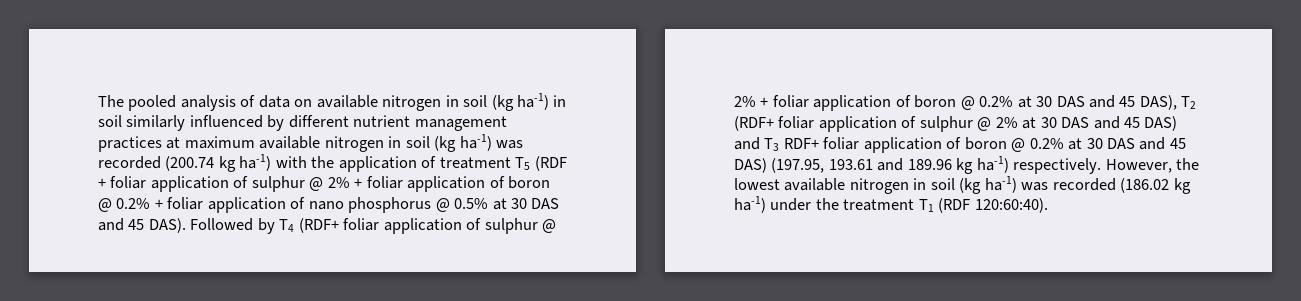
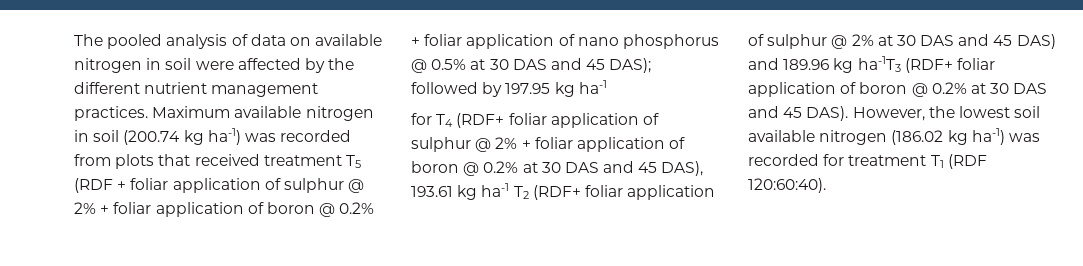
[491,93,567,111] [98,115,507,131] [98,134,524,152] [98,154,437,172] (kg ha-1) in soil similarly influenced by different nutrient management practices at maximum available nitrogen in soil (kg ha-1) was recorded (200.74 kg ha-1) with the application of -> [195,58,355,73] [74,82,319,97] [74,106,374,121] [74,128,352,145] [74,154,260,169] were affected by the different nutrient management practices. Maximum available nitrogen in soil (200.74 kg ha-1) was recorded from plots that received
[148,218,275,234] DAS). Followed by -> [609,58,652,73] [411,80,607,97] [411,113,432,125] DAS); followed by 197.95 kg ha-1 // for
(1177, 102) none -> [411,183,510,200] 193.61 kg ha-1
[764,138,819,151] T3 RDF+ -> [783,56,953,73] 189.96 kg ha-1T3 (RDF+
[734,156,1102,174] DAS) (197.95, 193.61 and 189.96 kg ha-1) respectively. -> [806,106,849,121] DAS).
[784,176,1191,194] [734,196,839,213] available nitrogen in soil (kg ha-1) was recorded (186.02 kg ha-1) under the -> [1014,106,1041,118] [748,128,1040,145] [748,154,845,166] soil available nitrogen (186.02 kg ha-1) was recorded for

